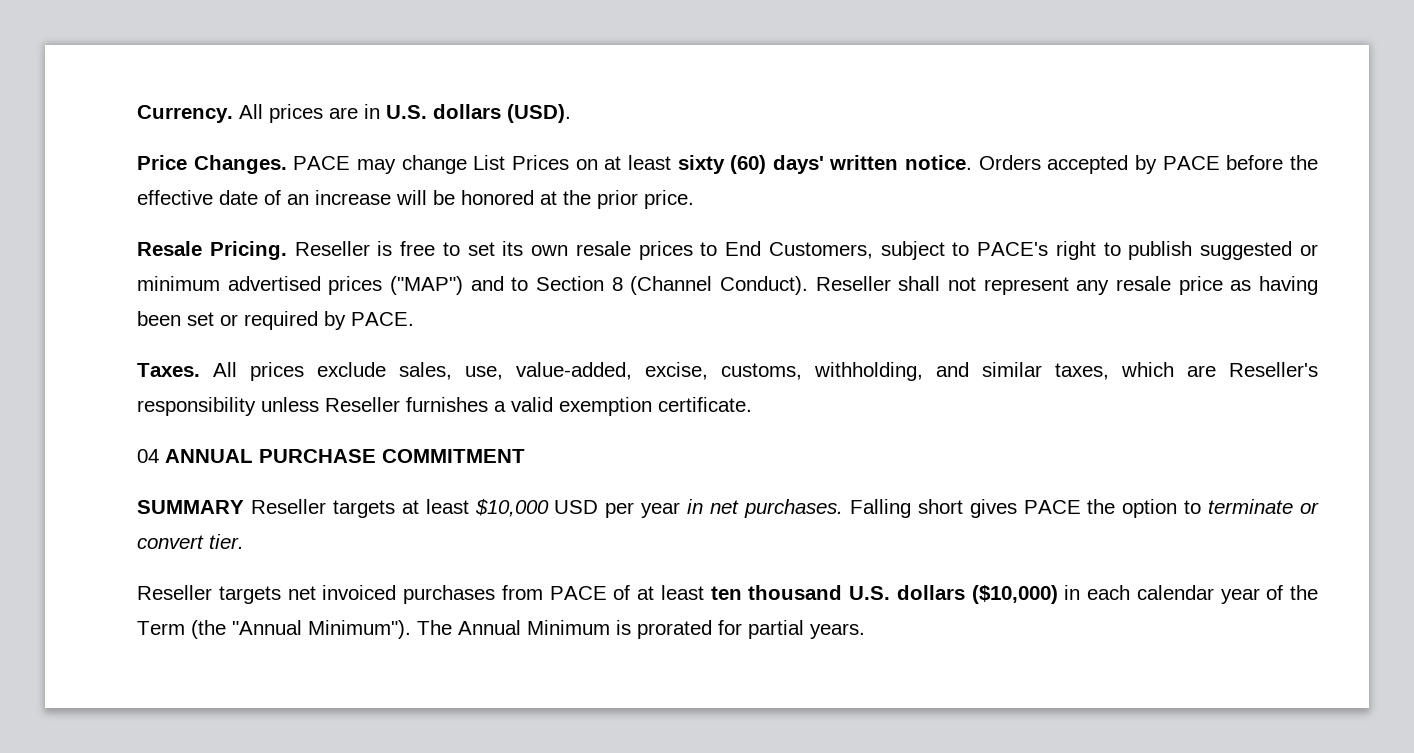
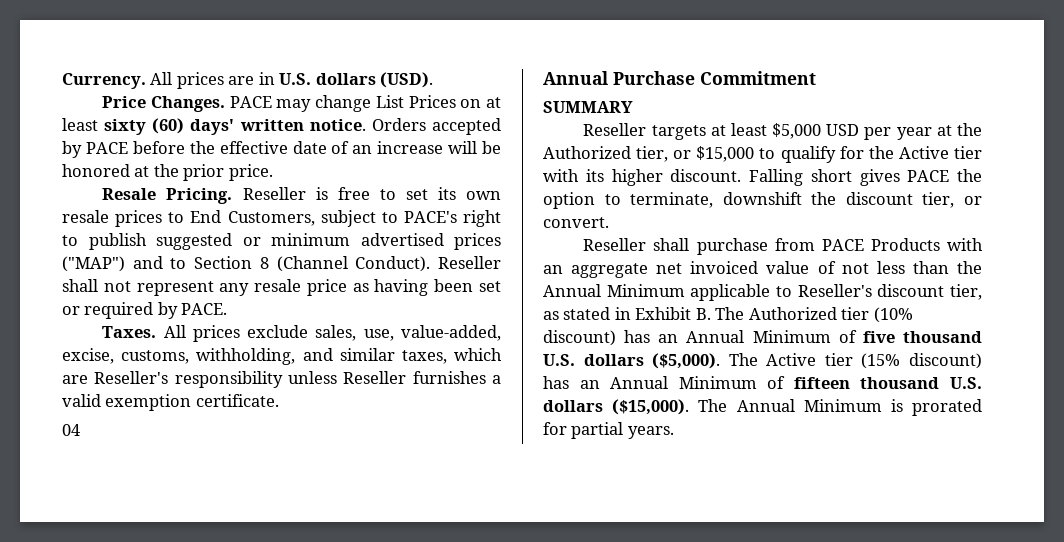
[165,449,525,463] ANNUAL PURCHASE COMMITMENT -> [543,71,816,85] // Annual Purchase Commitment
(244, 507) none -> (633, 107) //
[474,499,549,517] $10,000 -> [772,123,822,139] $5,000
[687,499,843,518] in net purchases. -> [936,123,983,136] [543,146,982,163] [543,169,742,186] at the Authorized tier, or $15,000 to qualify for the Active tier with its higher discount.
[1208,499,1319,514] [137,534,244,549] [137,585,1318,604] [137,620,411,639] terminate or convert tier. // Reseller targets net invoiced purchases from PACE of at least ten thousand U.S. dollars ($10,000) in each calendar year of the Term (the "Annual Minimum"). -> [630,192,982,208] [543,217,609,228] [583,238,983,255] [543,261,982,278] [543,284,982,301] [543,307,913,323] [543,330,982,346] [543,353,982,369] [543,376,982,389] [543,399,690,415] terminate, downshift the discount tier, or convert. // Reseller shall purchase from PACE Products with an aggregate net invoiced value of not less than the Annual Minimum applicable to Reseller's discount tier, as stated in Exhibit B. The Authorized tier (10% discount) has an Annual Minimum of five thousand U.S. dollars ($5,000). The Active tier (15% discount) has an Annual Minimum of fifteen thousand U.S. dollars ($15,000).

